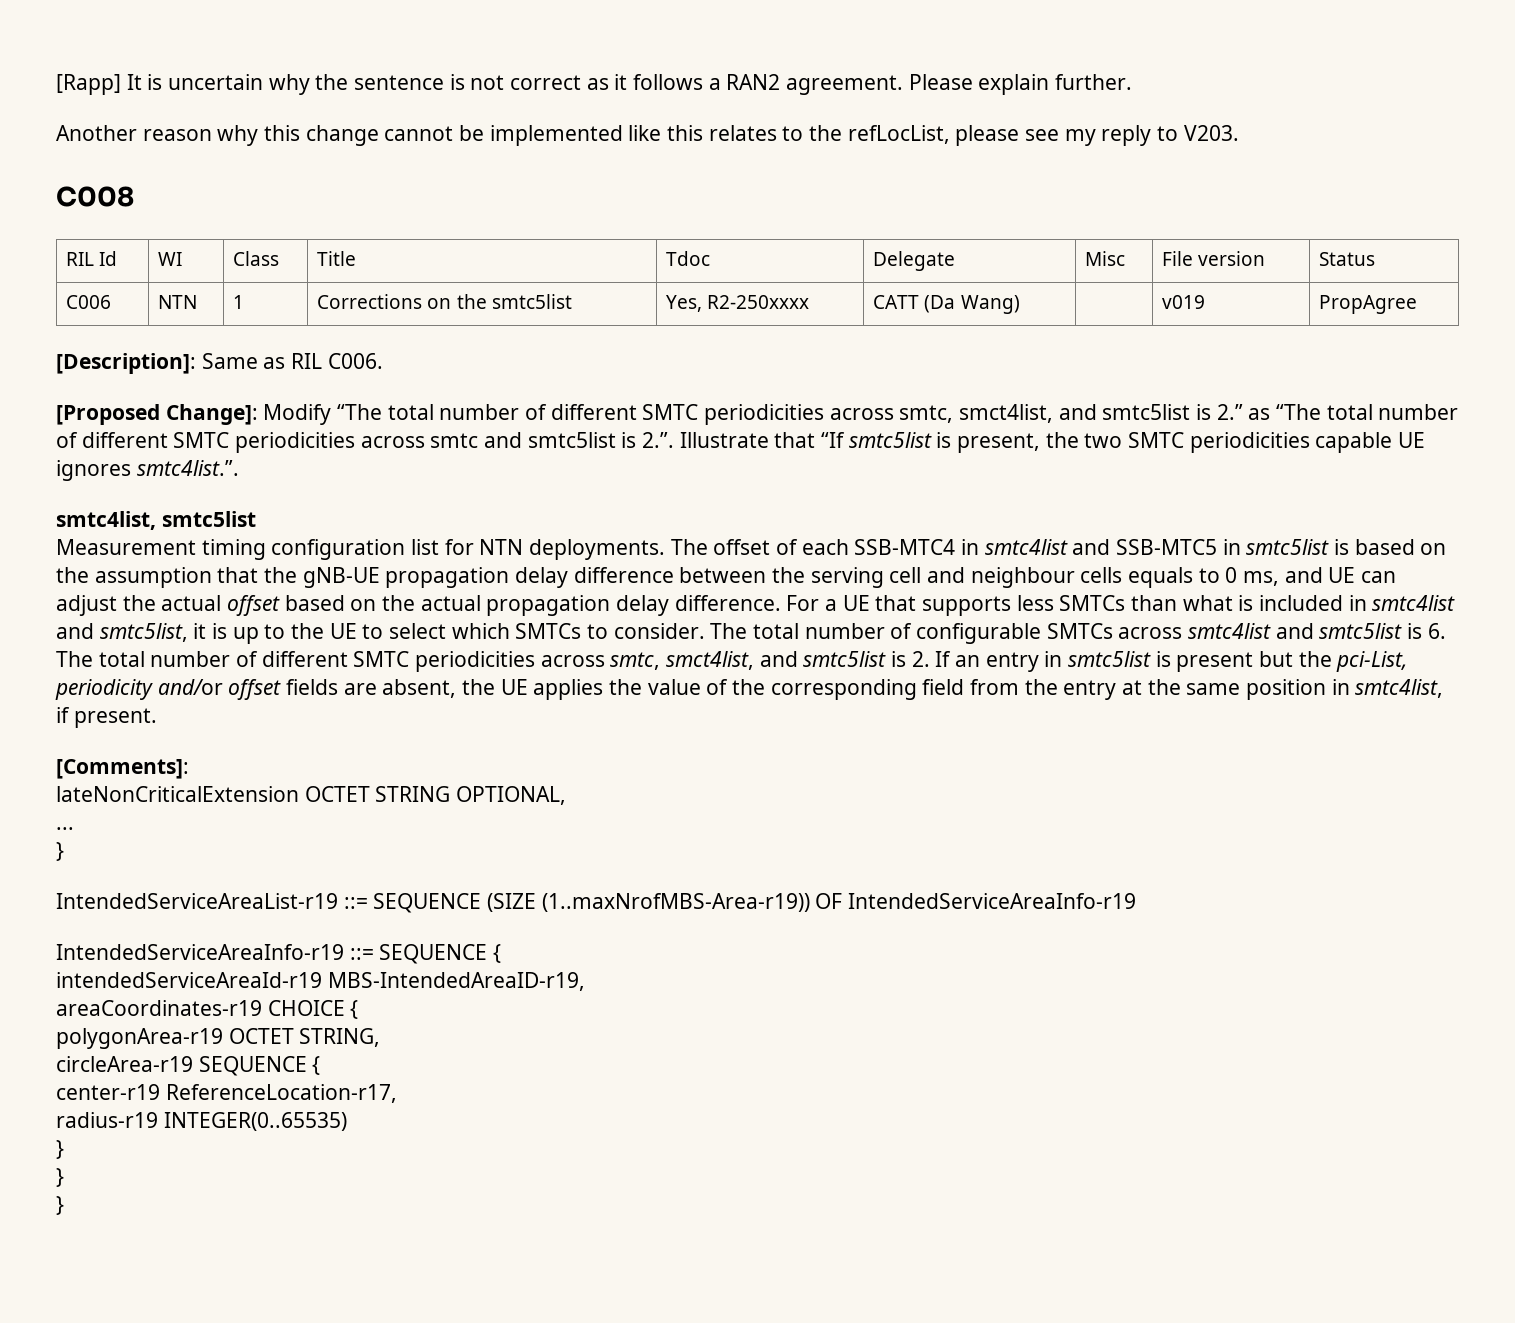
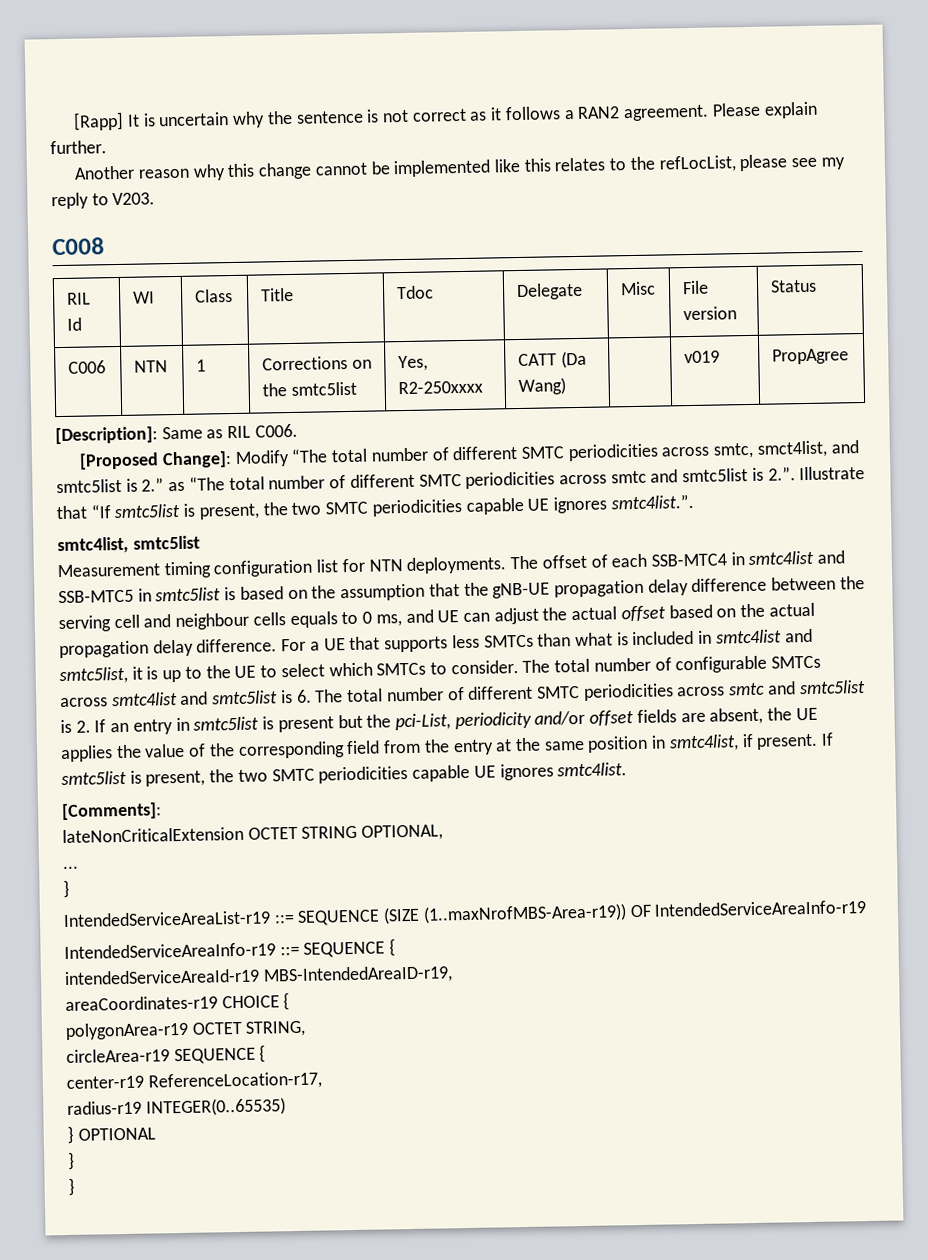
[610,651,755,670] smtc, smct4list, -> [728,682,766,696] smtc
(157, 718) none -> [821,732,835,746] [61,762,628,787] If smtc5list is present, the two SMTC periodicities capable UE ignores smtc4list.
(64, 1149) none -> [77,1127,156,1141] OPTIONAL

